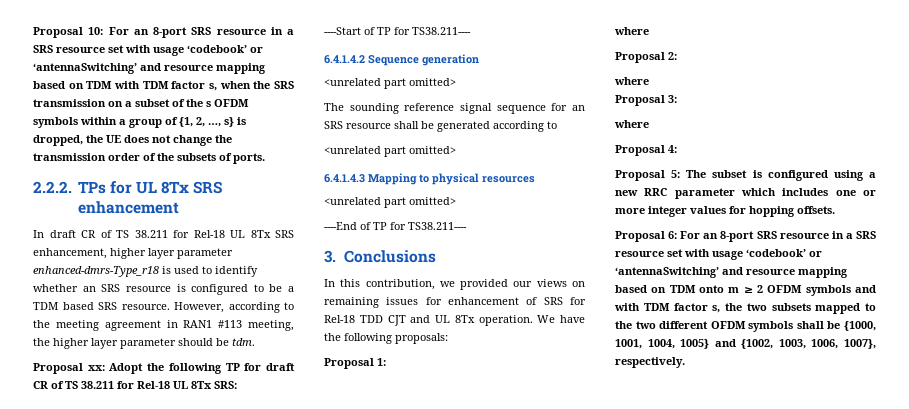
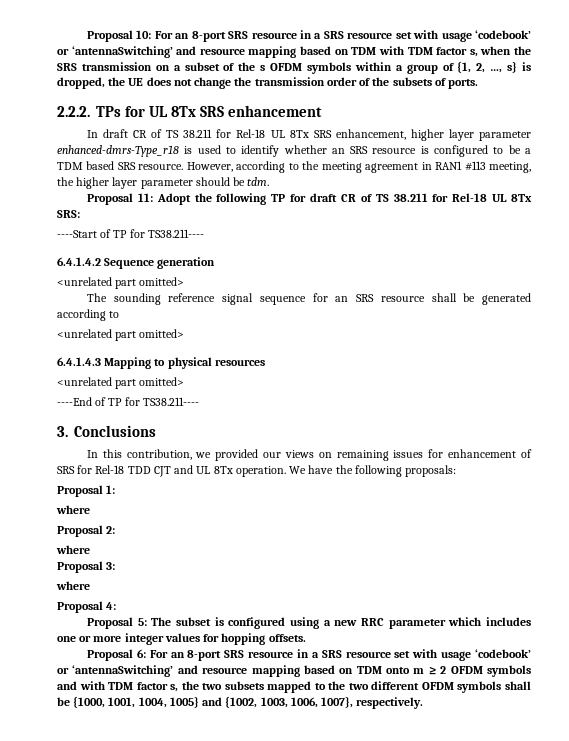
[87,365,105,371] xx: -> [137,193,153,202] 11:

